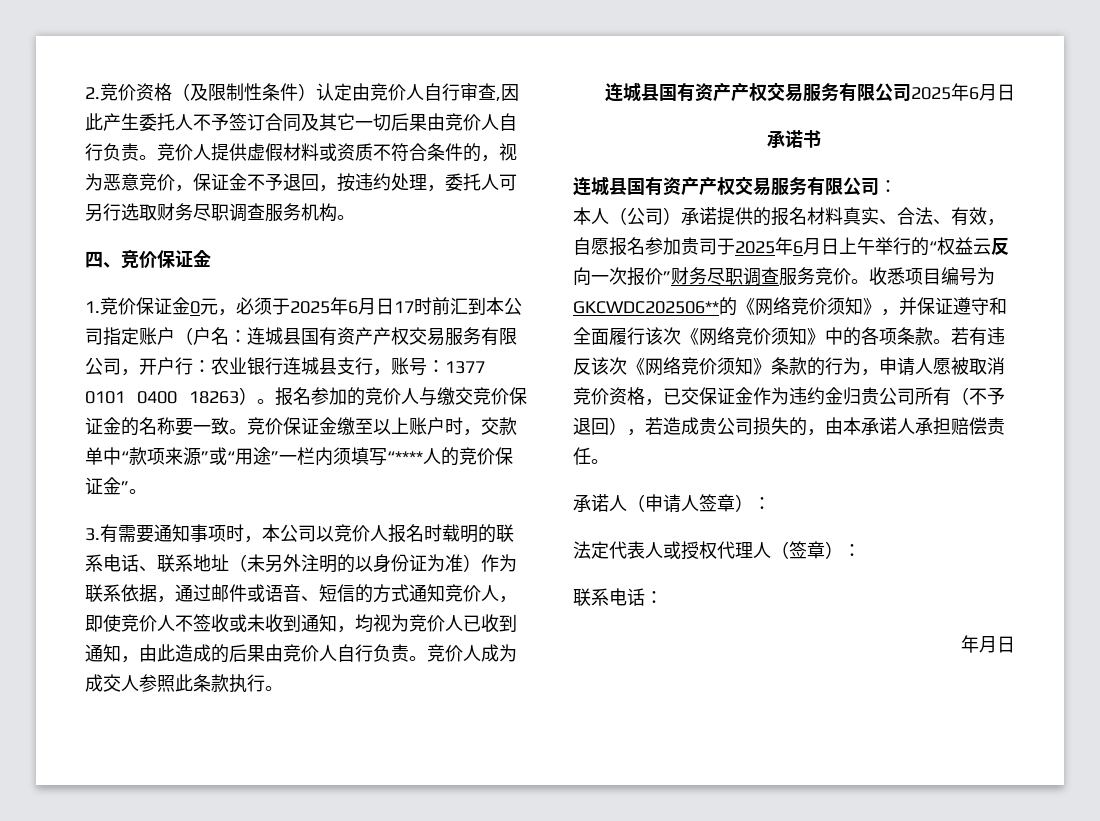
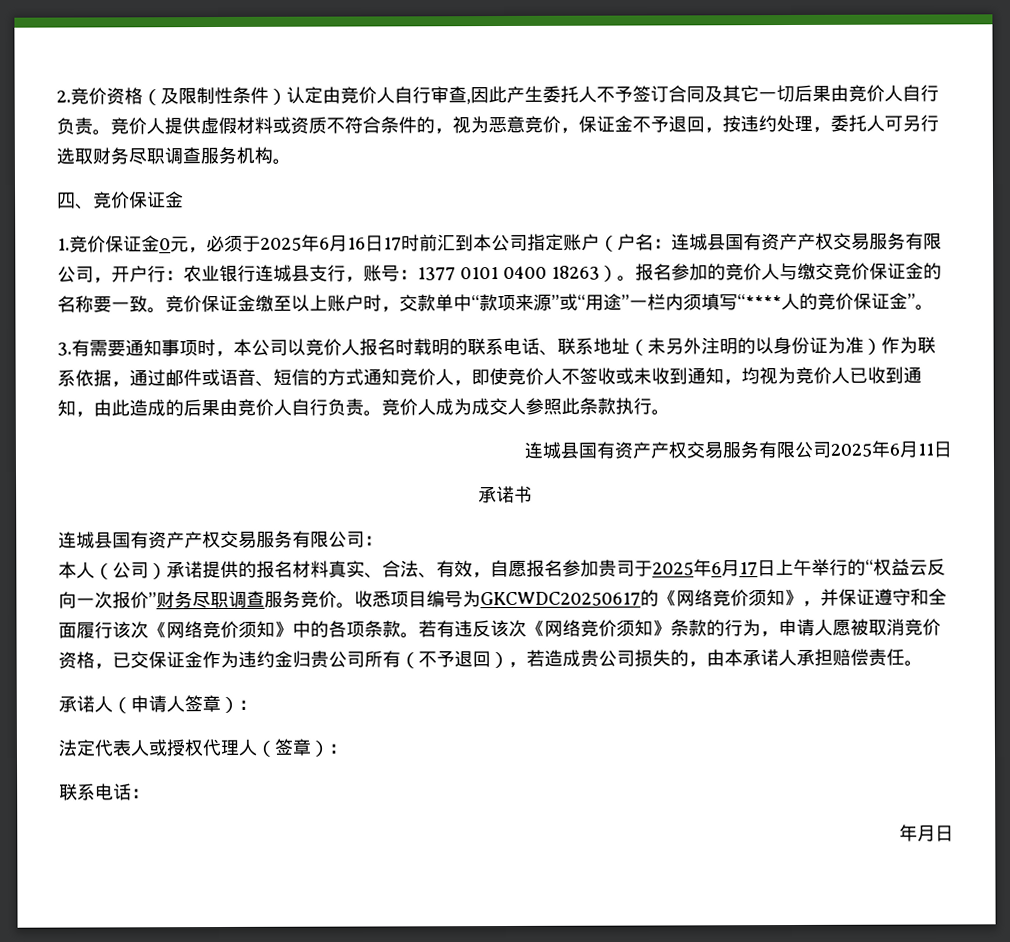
(376, 306) none -> [347,237,366,250] 16
(997, 92) none -> [917,443,934,456] 11
(821, 246) none -> [739,562,758,576] 17
[573,301,719,314] GKCWDC202506** -> [480,591,641,607] GKCWDC20250617

